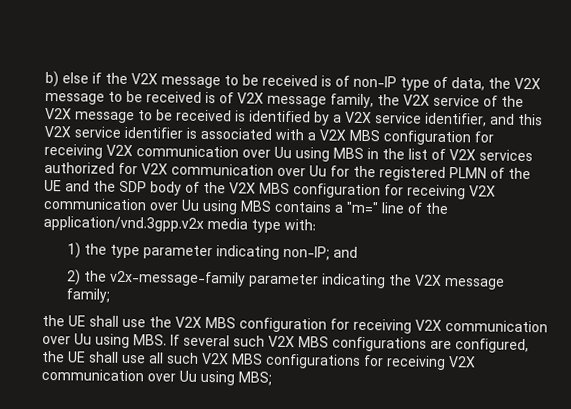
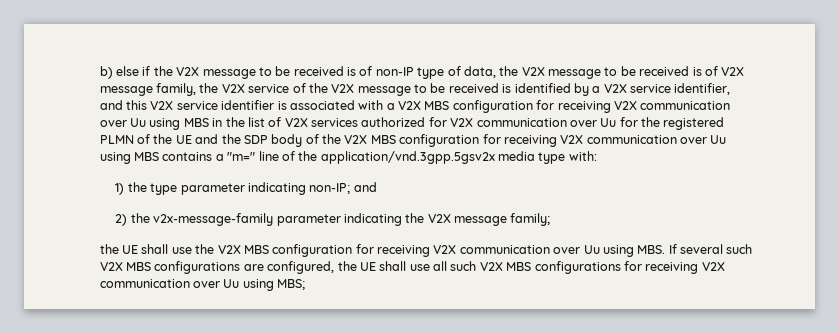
[43,215,205,232] application/vnd.3gpp.v2x -> [320,151,495,164] application/vnd.3gpp.5gsv2x

